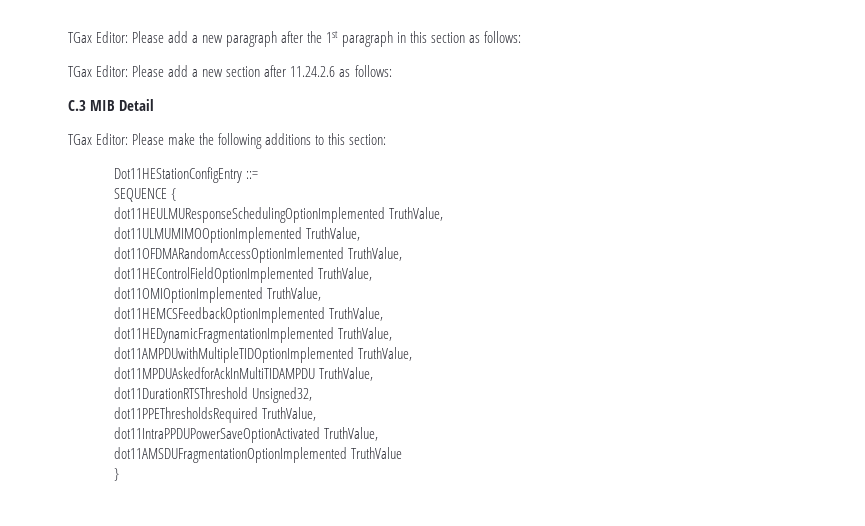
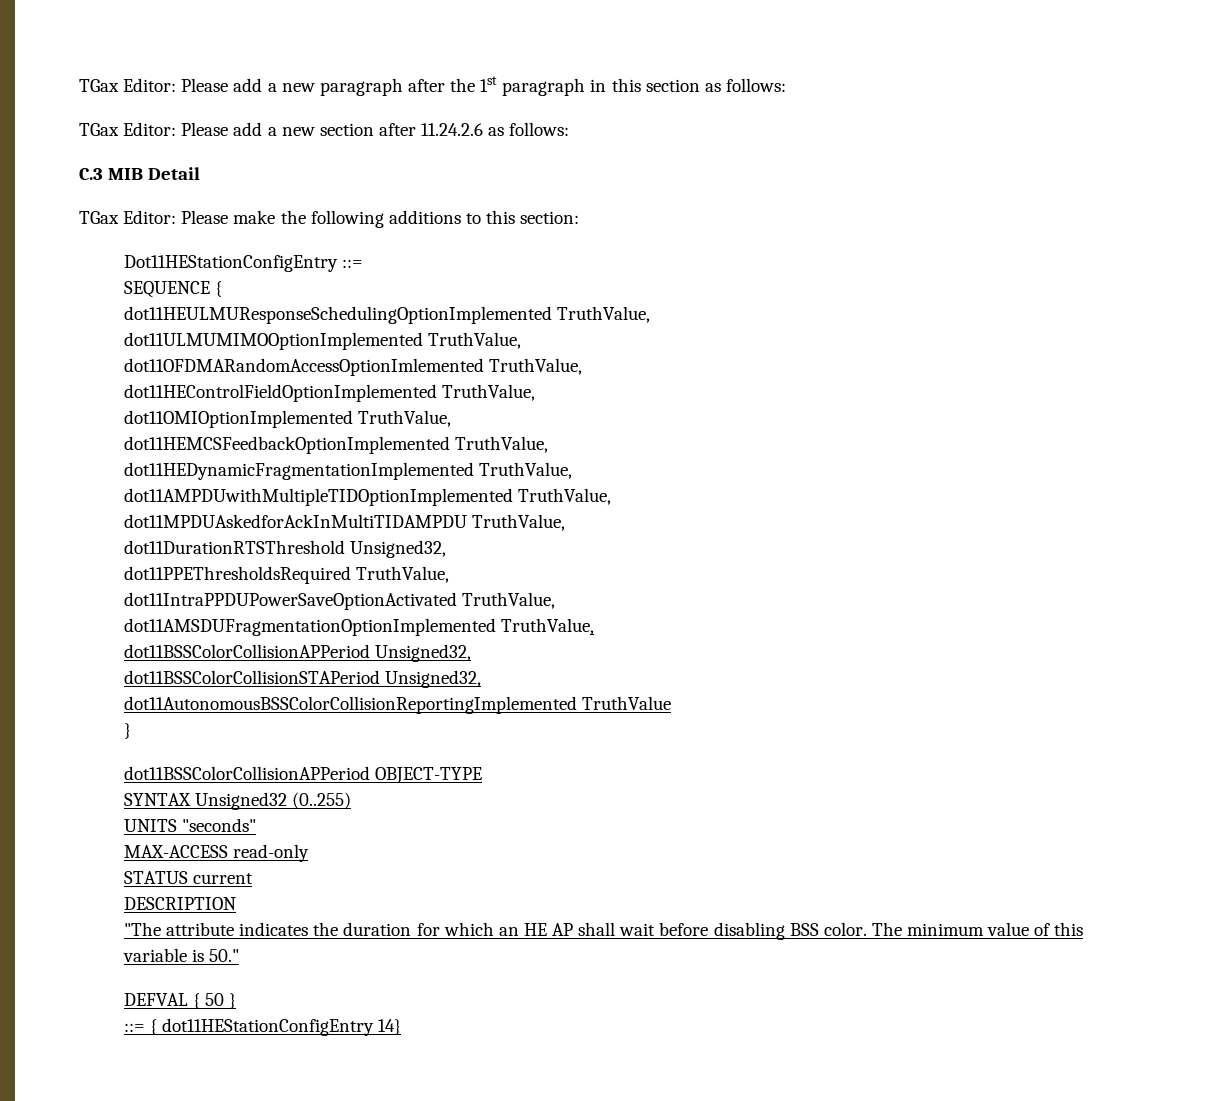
[351,447,403,459] [114,468,120,481] TruthValue // } -> [501,618,595,635] [123,644,472,662] [123,670,482,688] [123,696,672,714] [123,723,131,739] [123,766,483,784] [123,792,352,810] [123,818,257,832] [123,844,310,862] [123,871,254,884] [123,897,236,910] [123,922,1084,940] [122,948,240,962] [123,993,237,1009] [123,1018,402,1036] TruthValue, // dot11BSSColorCollisionAPPeriod Unsigned32, // dot11BSSColorCollisionSTAPeriod Unsigned32, // dot11AutonomousBSSColorCollisionReportingImplemented TruthValue // } // dot11BSSColorCollisionAPPeriod OBJECT-TYPE // SYNTAX Unsigned32 (0..255) // UNITS "seconds" // MAX-ACCESS read-only // STATUS current // DESCRIPTION // "The attribute indicates the duration for which an HE AP shall wait before disabling BSS color. The minimum value of this variable is 50." // DEFVAL { 50 } // ::= { dot11HEStationConfigEntry 14}

